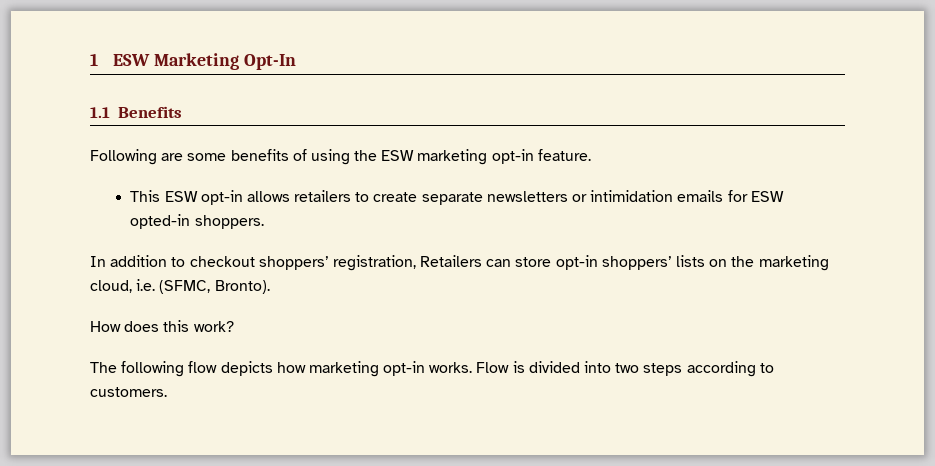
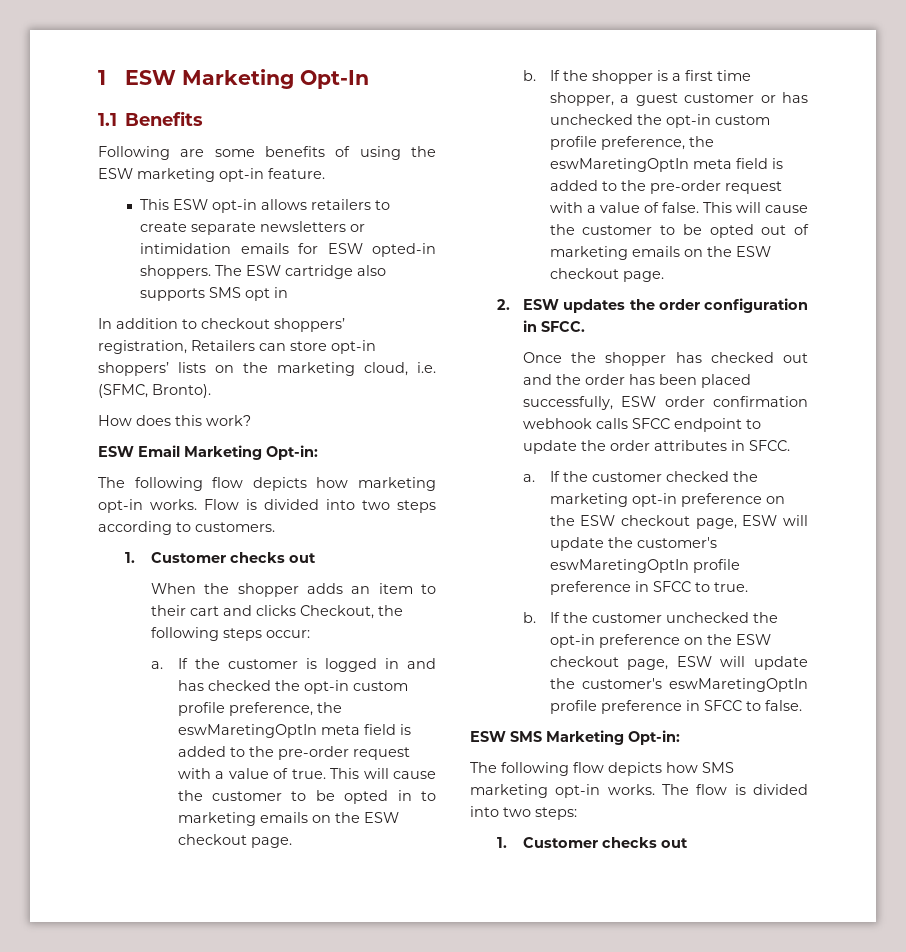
(264, 222) none -> [215,265,387,279] [140,287,289,301] The ESW cartridge also supports SMS opt in
(234, 326) none -> [98,445,318,460] // ESW Email Marketing Opt-in:
(167, 392) none -> [124,552,317,563] [151,583,436,597] [151,605,404,619] [151,627,311,641] [151,658,437,672] [177,680,408,694] [177,702,342,716] [177,724,411,738] [177,746,410,760] [177,768,437,779] [177,790,436,804] [177,812,399,826] [177,834,292,848] [523,70,751,84] [549,92,808,106] [549,114,770,128] [549,136,714,150] [549,158,783,172] [549,180,782,194] [549,202,808,213] [549,224,810,238] [549,246,771,260] [549,268,664,282] [496,298,808,313] [523,320,586,332] [523,352,808,366] [523,374,752,388] [523,396,808,410] [523,418,762,432] [523,440,791,454] [523,471,758,482] [549,493,785,507] [549,515,808,529] [549,537,717,551] [549,559,740,573] [549,581,748,595] [523,612,778,623] [549,634,771,648] [549,656,808,670] [549,678,808,692] [549,700,802,714] [470,730,680,745] [470,762,734,776] [470,784,808,798] [470,806,577,820] [496,837,689,848] // 1. Customer checks out // When the shopper adds an item to their cart and clicks Checkout, the following steps occur: // a. If the customer is logged in and has checked the opt-in custom profile preference, the eswMaretingOptIn meta field is added to the pre-order request with a value of true. This will cause the customer to be opted in to marketing emails on the ESW checkout page. // b. If the shopper is a first time shopper, a guest customer or has unchecked the opt-in custom profile preference, the eswMaretingOptIn meta field is added to the pre-order request with a value of false. This will cause the customer to be opted out of marketing emails on the ESW checkout page. // 2. ESW updates the order configuration in SFCC. // Once the shopper has checked out and the order has been placed successfully, ESW order confirmation webhook calls SFCC endpoint to update the order attributes in SFCC. // a. If the customer checked the marketing opt-in preference on the ESW checkout page, ESW will update the customer's eswMaretingOptIn profile preference in SFCC to true. // b. If the customer unchecked the opt-in preference on the ESW checkout page, ESW will update the customer's eswMaretingOptIn profile preference in SFCC to false. // ESW SMS Marketing Opt-in: // The following flow depicts how SMS marketing opt-in works. The flow is divided into two steps: // 1. Customer checks out

